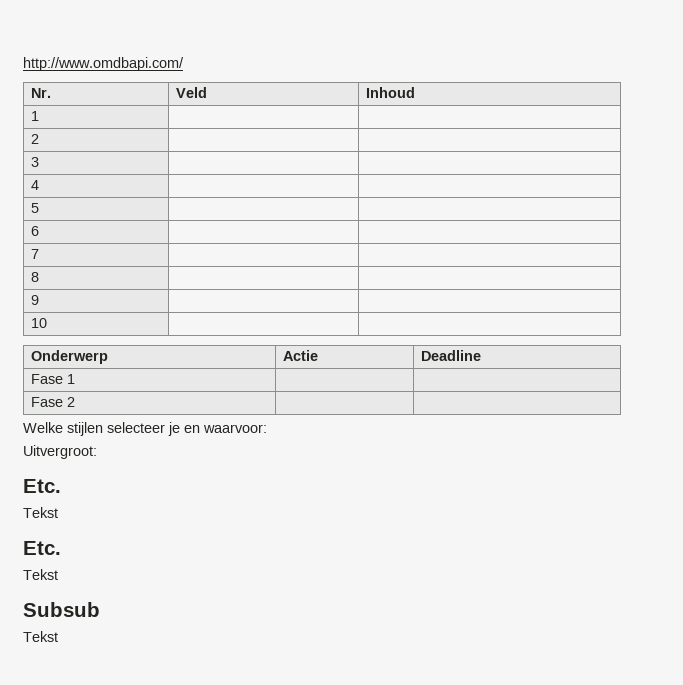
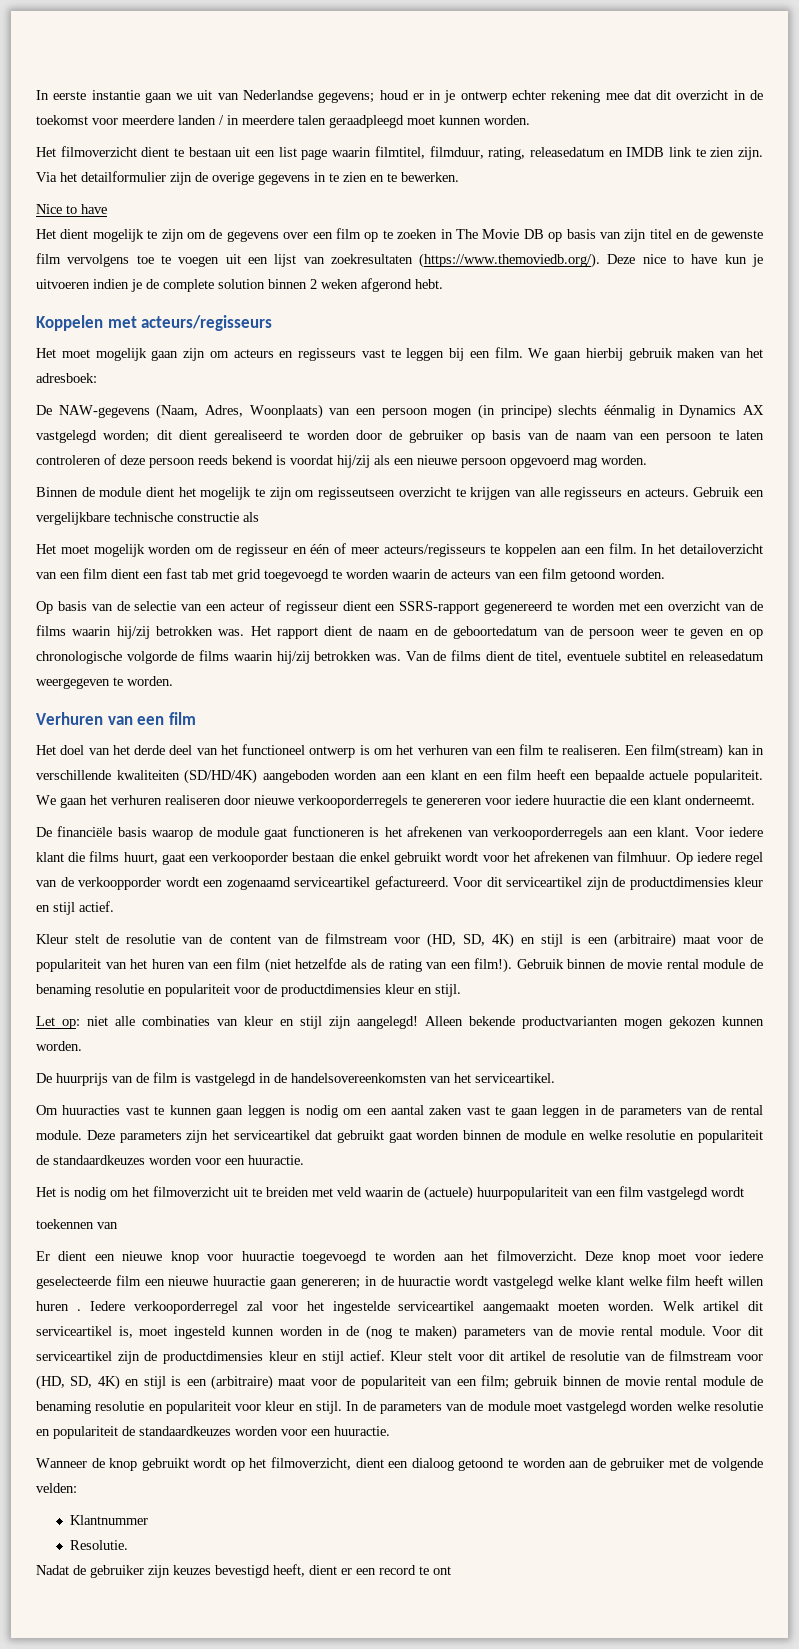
[23,57,184,71] [30,88,51,98] [175,87,207,98] [365,87,415,98] [30,111,39,121] [30,134,39,144] [30,157,39,167] [30,180,39,190] [30,203,39,213] [30,226,39,236] [30,249,39,259] [30,272,39,282] [30,295,39,305] [30,318,47,328] [30,350,108,364] [282,350,318,361] [420,350,481,361] [30,374,75,384] [30,397,75,407] [23,422,267,436] [23,445,97,459] [23,479,61,493] [23,507,58,518] [23,541,61,555] [23,569,58,580] [23,602,100,617] [23,631,58,642] http://www.omdbapi.com/ // Nr. | Veld | Inhoud // 1 | | // 2 | | // 3 | | // 4 | | // 5 | | // 6 | | // 7 | | // 8 | | // 9 | | // 10 | | // Onderwerp | Actie | Deadline // Fase 1 | | // Fase 2 | | // Welke stijlen selecteer je en waarvoor: // Uitvergroot: // Etc. // Tekst // Etc. // Tekst // Subsub // Tekst -> [36,90,764,103] [36,115,530,128] [36,146,764,160] [36,171,459,185] [36,204,107,214] [36,228,763,242] [36,253,763,268] [36,278,443,292] [36,315,273,331] [36,347,764,361] [36,373,97,383] [36,404,764,419] [36,430,765,443] [36,454,647,468] [36,487,765,500] [36,512,259,525] [36,543,763,557] [36,568,665,582] [36,600,764,614] [36,625,764,639] [36,650,764,664] [36,676,173,689] [36,712,196,725] [36,744,764,759] [36,769,764,784] [36,795,755,808] [36,826,763,840] [36,851,764,865] [36,876,763,890] [36,901,114,915] [36,933,763,948] [36,958,763,973] [36,984,461,997] [36,1016,764,1029] [36,1041,82,1051] [36,1072,555,1086] [36,1105,764,1118] [36,1130,764,1143] [36,1155,304,1165] [36,1186,744,1201] [36,1219,118,1229] [36,1250,764,1264] [36,1275,765,1289] [36,1301,764,1314] [36,1325,763,1340] [36,1350,763,1364] [36,1375,764,1390] [36,1401,764,1414] [36,1426,390,1439] [36,1457,763,1471] [36,1483,77,1493] [69,1515,148,1525] [69,1540,128,1550] [36,1564,451,1578] In eerste instantie gaan we uit van Nederlandse gegevens; houd er in je ontwerp echter rekening mee dat dit overzicht in de toekomst voor meerdere landen / in meerdere talen geraadpleegd moet kunnen worden. // Het filmoverzicht dient te bestaan uit een list page waarin filmtitel, filmduur, rating, releasedatum en IMDB link te zien zijn. Via het detailformulier zijn de overige gegevens in te zien en te bewerken. // Nice to have // Het dient mogelijk te zijn om de gegevens over een film op te zoeken in The Movie DB op basis van zijn titel en de gewenste film vervolgens toe te voegen uit een lijst van zoekresultaten (https://www.themoviedb.org/). Deze nice to have kun je uitvoeren indien je de complete solution binnen 2 weken afgerond hebt. // Koppelen met acteurs/regisseurs // Het moet mogelijk gaan zijn om acteurs en regisseurs vast te leggen bij een film. We gaan hierbij gebruik maken van het adresboek: // De NAW-gegevens (Naam, Adres, Woonplaats) van een persoon mogen (in principe) slechts éénmalig in Dynamics AX vastgelegd worden; dit dient gerealiseerd te worden door de gebruiker op basis van de naam van een persoon te laten controleren of deze persoon reeds bekend is voordat hij/zij als een nieuwe persoon opgevoerd mag worden. // Binnen de module dient het mogelijk te zijn om regisseutseen overzicht te krijgen van alle regisseurs en acteurs. Gebruik een vergelijkbare technische constructie als // Het moet mogelijk worden om de regisseur en één of meer acteurs/regisseurs te koppelen aan een film. In het detailoverzicht van een film dient een fast tab met grid toegevoegd te worden waarin de acteurs van een film getoond worden. // Op basis van de selectie van een acteur of regisseur dient een SSRS-rapport gegenereerd te worden met een overzicht van de films waarin hij/zij betrokken was. Het rapport dient de naam en de geboortedatum van de persoon weer te geven en op chronologische volgorde de films waarin hij/zij betrokken was. Van de films dient de titel, eventuele subtitel en releasedatum weergegeven te worden. // Verhuren van een film // Het doel van het derde deel van het functioneel ontwerp is om het verhuren van een film te realiseren. Een film(stream) kan in verschillende kwaliteiten (SD/HD/4K) aangeboden worden aan een klant en een film heeft een bepaalde actuele populariteit. We gaan het verhuren realiseren door nieuwe verkooporderregels te genereren voor iedere huuractie die een klant onderneemt. // De financiële basis waarop de module gaat functioneren is het afrekenen van verkooporderregels aan een klant. Voor iedere klant die films huurt, gaat een verkooporder bestaan die enkel gebruikt wordt voor het afrekenen van filmhuur. Op iedere regel van de verkoopporder wordt een zogenaamd serviceartikel gefactureerd. Voor dit serviceartikel zijn de productdimensies kleur en stijl actief. // Kleur stelt de resolutie van de content van de filmstream voor (HD, SD, 4K) en stijl is een (arbitraire) maat voor de populariteit van het huren van een film (niet hetzelfde als de rating van een film!). Gebruik binnen de movie rental module de benaming resolutie en populariteit voor de productdimensies kleur en stijl. // Let op: niet alle combinaties van kleur en stijl zijn aangelegd! Alleen bekende productvarianten mogen gekozen kunnen worden. // De huurprijs van de film is vastgelegd in de handelsovereenkomsten van het serviceartikel. // Om huuracties vast te kunnen gaan leggen is nodig om een aantal zaken vast te gaan leggen in de parameters van de rental module. Deze parameters zijn het serviceartikel dat gebruikt gaat worden binnen de module en welke resolutie en populariteit de standaardkeuzes worden voor een huuractie. // Het is nodig om het filmoverzicht uit te breiden met veld waarin de (actuele) huurpopulariteit van een film vastgelegd wordt // toekennen van // Er dient een nieuwe knop voor huuractie toegevoegd te worden aan het filmoverzicht. Deze knop moet voor iedere geselecteerde film een nieuwe huuractie gaan genereren; in de huuractie wordt vastgelegd welke klant welke film heeft willen huren . Iedere verkooporderregel zal voor het ingestelde serviceartikel aangemaakt moeten worden. Welk artikel dit serviceartikel is, moet ingesteld kunnen worden in de (nog te maken) parameters van de movie rental module. Voor dit serviceartikel zijn de productdimensies kleur en stijl actief. Kleur stelt voor dit artikel de resolutie van de filmstream voor (HD, SD, 4K) en stijl is een (arbitraire) maat voor de populariteit van een film; gebruik binnen de movie rental module de benaming resolutie en populariteit voor kleur en stijl. In de parameters van de module moet vastgelegd worden welke resolutie en populariteit de standaardkeuzes worden voor een huuractie. // Wanneer de knop gebruikt wordt op het filmoverzicht, dient een dialoog getoond te worden aan de gebruiker met de volgende velden: // Klantnummer // Resolutie. // Nadat de gebruiker zijn keuzes bevestigd heeft, dient er een record te ont

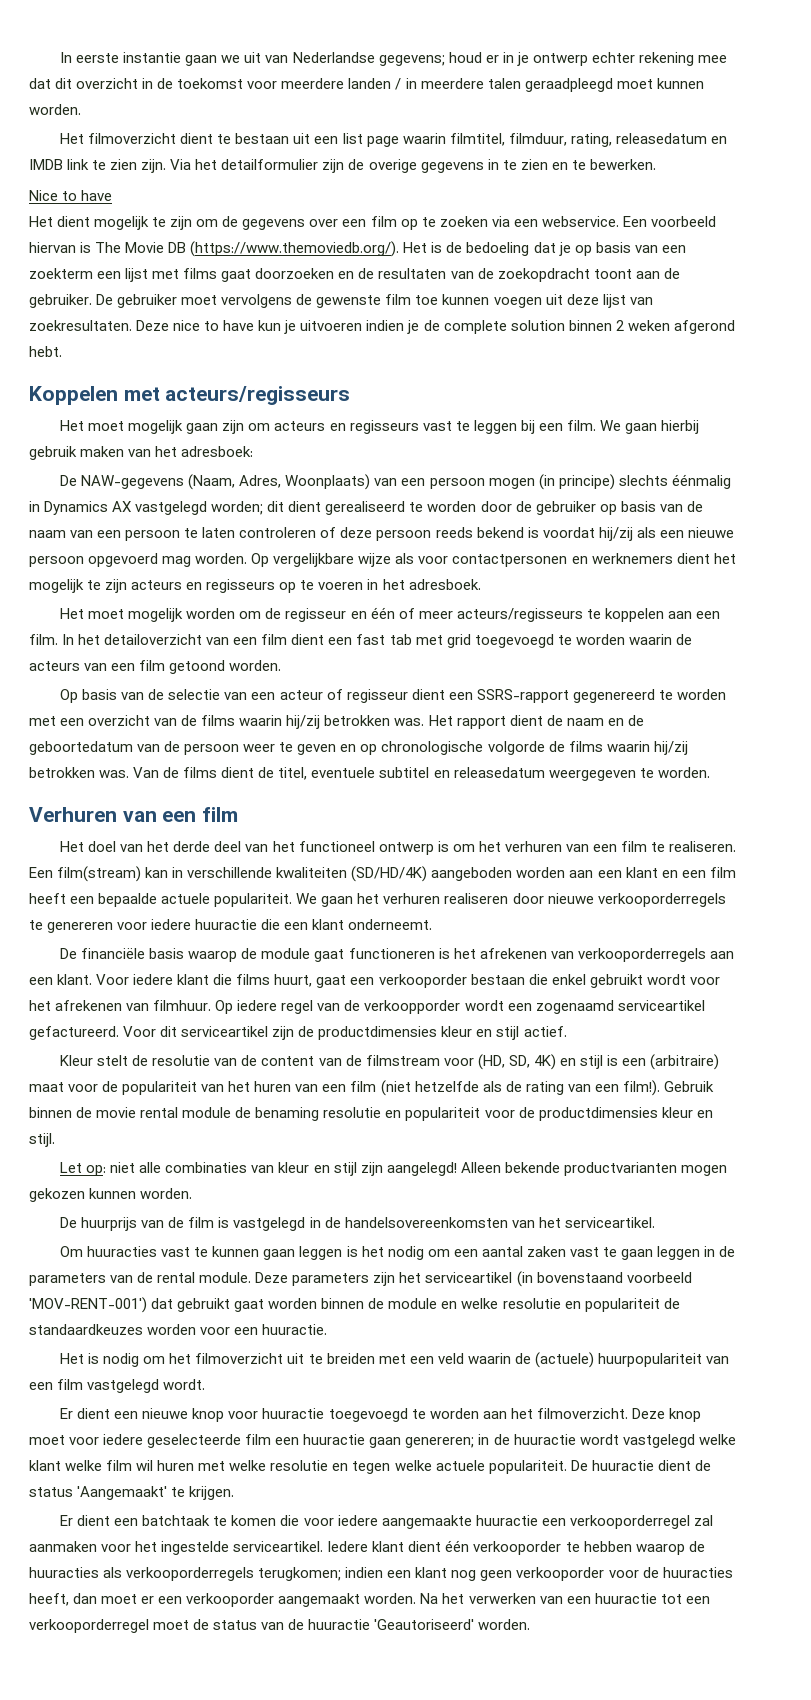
[440,229,763,242] [36,253,171,267] in The Movie DB op basis van zijn titel en de gewenste film vervolgens toe te -> [491,216,716,227] [29,241,686,257] [29,268,680,282] [29,294,490,308] via een webservice. Een voorbeeld hiervan is The Movie DB (https://www.themoviedb.org/). Het is de bedoeling dat je op basis van een zoekterm een lijst met films gaat doorzoeken en de resultaten van de zoekopdracht toont aan de gebruiker. De gebruiker moet vervolgens de gewenste film toe kunnen
[247,257,268,264] een -> [566,294,599,305] deze
[330,253,601,268] zoekresultaten (https://www.themoviedb.org/). -> [29,320,132,331] zoekresultaten.
[36,487,142,497] // Binnen de module -> [251,553,673,567] Op vergelijkbare wijze als voor contactpersonen en werknemers
[295,487,765,500] [36,512,259,525] om regisseutseen overzicht te krijgen van alle regisseurs en acteurs. Gebruik een vergelijkbare technische constructie als -> [131,579,481,593] acteurs en regisseurs op te voeren in het adresboek.
(301, 1110) none -> [361,1246,384,1257] het
(311, 1135) none -> [516,1271,692,1287] [29,1297,147,1313] (in bovenstaand voorbeeld 'MOV-RENT-001')
(333, 1192) none -> [409,1356,434,1364] een
[711,1187,744,1197] [36,1219,118,1229] wordt // toekennen van -> [163,1379,206,1390] wordt.
[168,1276,209,1286] nieuwe -> (300, 1441) none
[695,1275,765,1286] [36,1301,125,1311] heeft willen huren . Iedere -> [136,1460,711,1474] [29,1486,235,1500] [60,1515,566,1529] wil huren met welke resolutie en tegen welke actuele populariteit. De huuractie dient de status 'Aangemaakt' te krijgen. // Er dient een batchtaak te komen die voor iedere aangemaakte huuractie een
(263, 1306) none -> [29,1541,97,1552] aanmaken
[398,1301,764,1314] [36,1325,763,1340] [36,1350,763,1364] [36,1375,764,1390] [36,1401,764,1414] [36,1426,390,1439] [36,1457,763,1471] [36,1483,77,1493] [69,1515,148,1525] [69,1540,128,1550] [36,1564,451,1578] serviceartikel aangemaakt moeten worden. Welk artikel dit serviceartikel is, moet ingesteld kunnen worden in de (nog te maken) parameters van de movie rental module. Voor dit serviceartikel zijn de productdimensies kleur en stijl actief. Kleur stelt voor dit artikel de resolutie van de filmstream voor (HD, SD, 4K) en stijl is een (arbitraire) maat voor de populariteit van een film; gebruik binnen de movie rental module de benaming resolutie en populariteit voor kleur en stijl. In de parameters van de module moet vastgelegd worden welke resolutie en populariteit de standaardkeuzes worden voor een huuractie. // Wanneer de knop gebruikt wordt op het filmoverzicht, dient een dialoog getoond te worden aan de gebruiker met de volgende velden: // Klantnummer // Resolutie. // Nadat de gebruiker zijn keuzes bevestigd heeft, dient er een record te ont -> [233,1540,705,1555] [29,1567,733,1581] [29,1593,710,1607] [29,1619,531,1633] serviceartikel. Iedere klant dient één verkooporder te hebben waarop de huuracties als verkooporderregels terugkomen; indien een klant nog geen verkooporder voor de huuracties heeft, dan moet er een verkooporder aangemaakt worden. Na het verwerken van een huuractie tot een verkooporderregel moet de status van de huuractie 'Geautoriseerd' worden.

